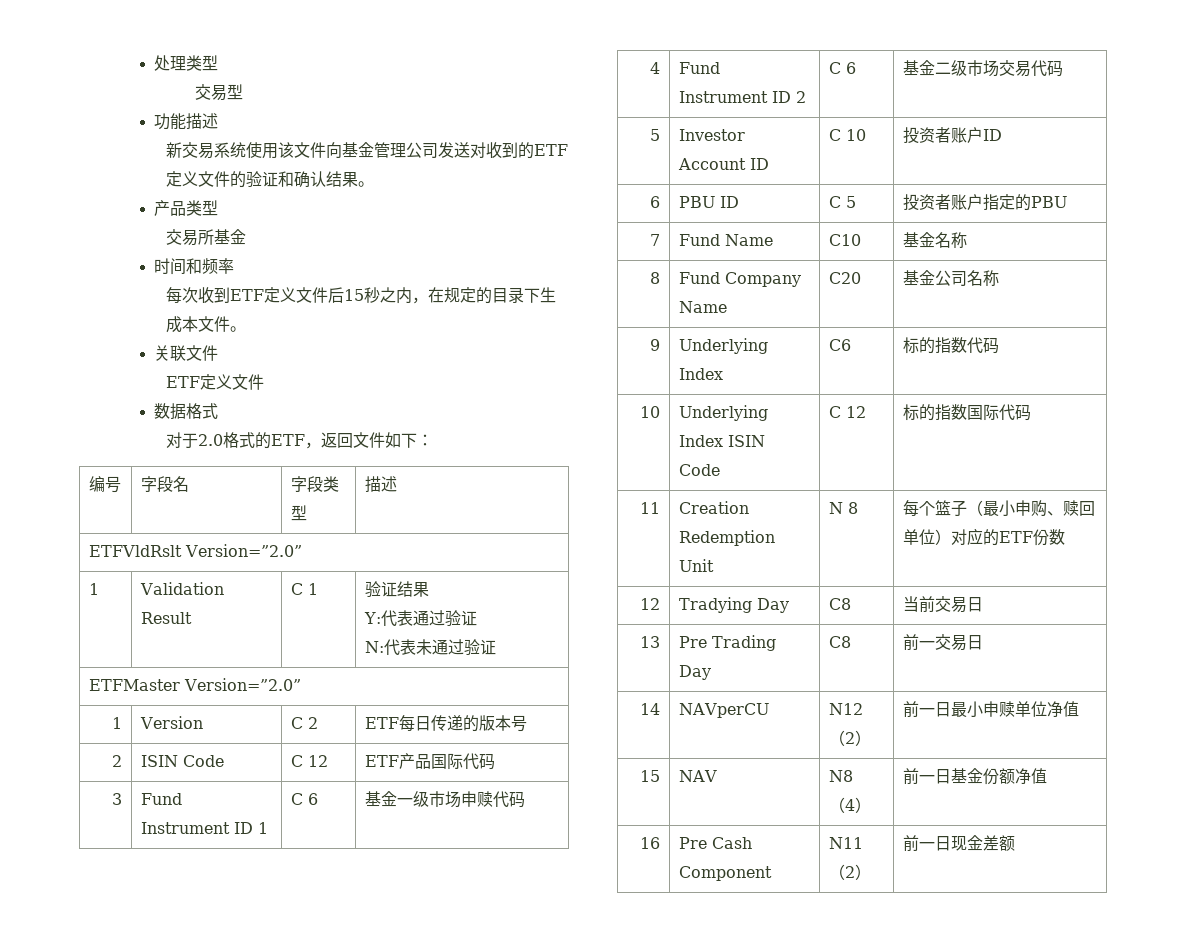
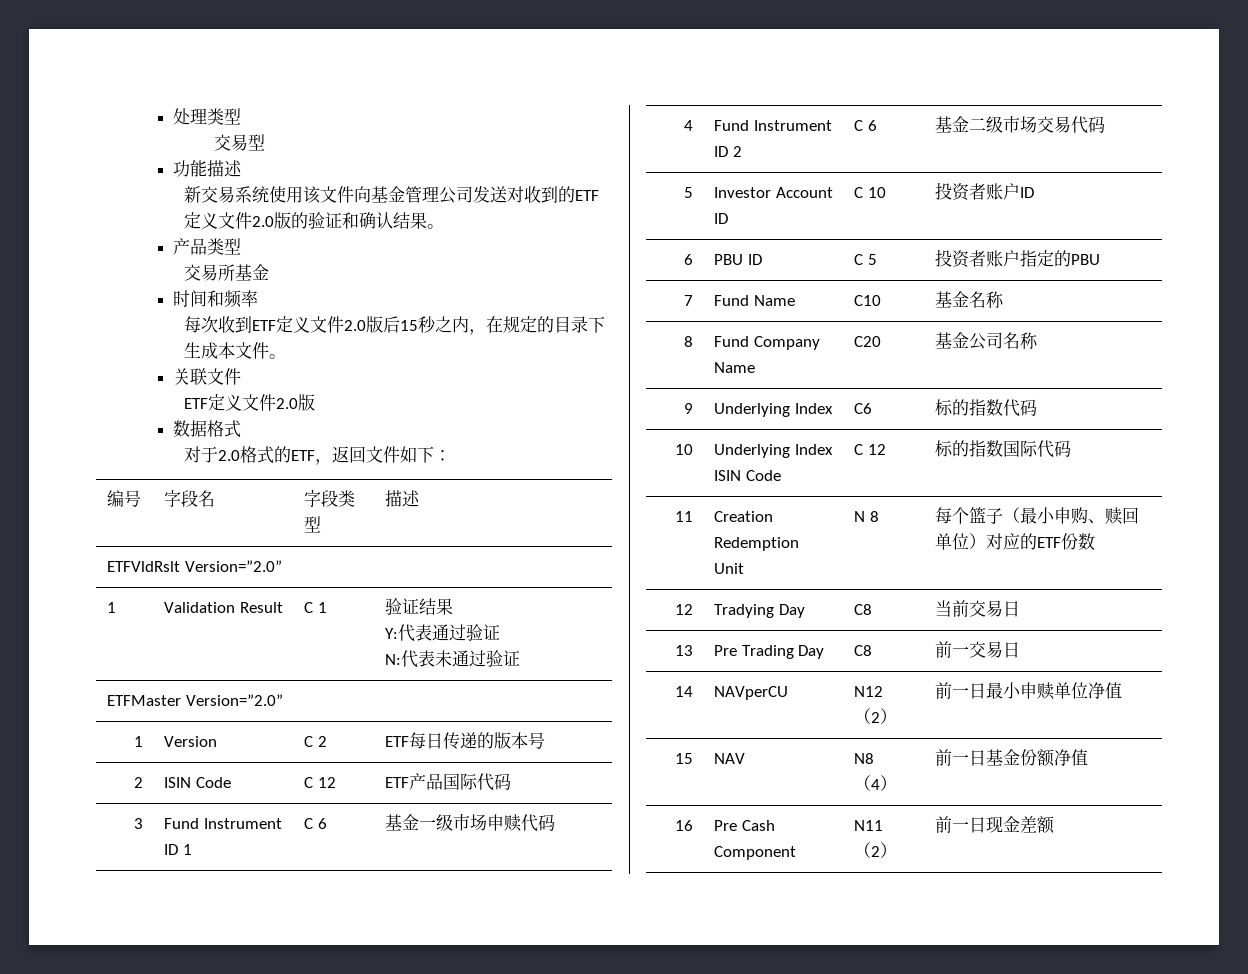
(230, 179) none -> [252,212,292,229] 2.0版
(328, 295) none -> [344,316,384,333] 2.0版
(264, 382) none -> [276,394,316,411] 2.0版

